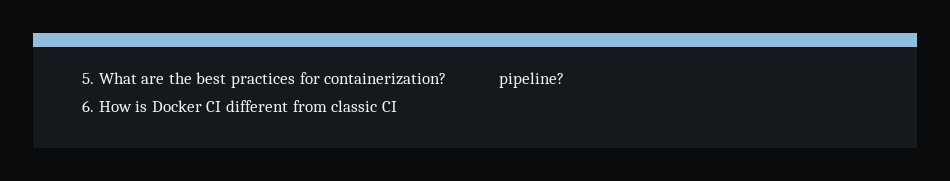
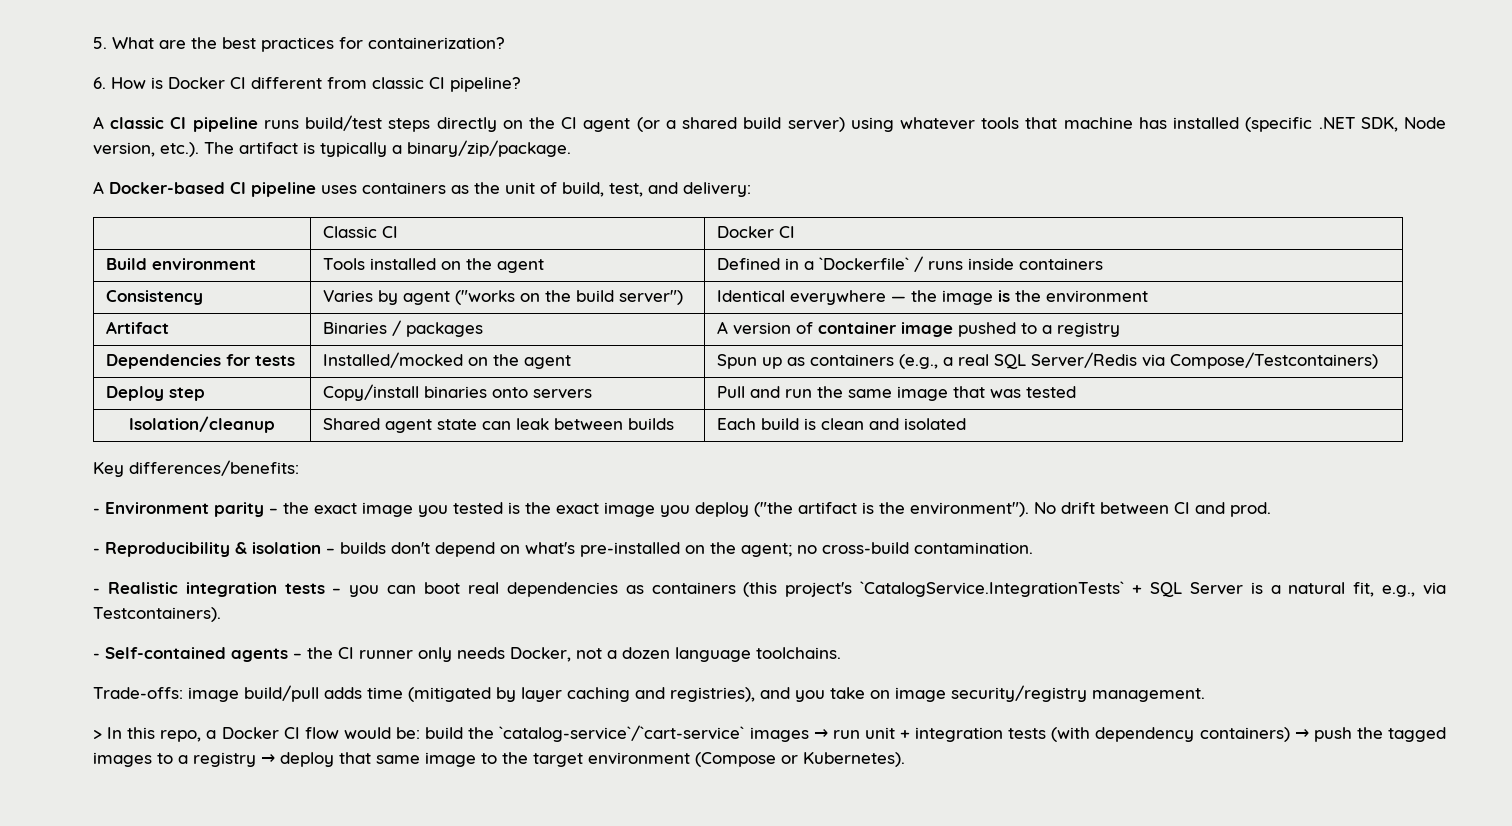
(564, 80) none -> [93,115,1446,132] [93,140,571,157] [93,181,751,197] [322,226,398,238] [716,226,795,238] [105,258,256,270] [322,258,544,273] [716,256,1103,272] [105,290,203,305] [322,290,683,305] [716,290,1148,305] [105,321,169,334] [322,320,483,337] [716,321,1120,337] [105,354,295,369] [322,352,571,369] [716,352,1378,369] [105,386,205,401] [322,384,592,401] [716,386,1076,401] [129,416,275,433] [322,418,674,433] [716,418,966,430] [93,460,299,477] [93,502,1271,517] [93,542,1033,557] [93,581,1446,597] [93,607,221,622] [93,647,841,662] [93,685,1205,702] [93,725,1446,742] [93,752,905,767] // A classic CI pipeline runs build/test steps directly on the CI agent (or a shared build server) using whatever tools that machine has installed (specific .NET SDK, Node version, etc.). The artifact is typically a binary/zip/package. // A Docker-based CI pipeline uses containers as the unit of build, test, and delivery: // | Classic CI | Docker CI // Build environment | Tools installed on the agent | Defined in a `Dockerfile` / runs inside containers // Consistency | Varies by agent ("works on the build server") | Identical everywhere — the image is the environment // Artifact | Binaries / packages | A version of container image pushed to a registry // Dependencies for tests | Installed/mocked on the agent | Spun up as containers (e.g., a real SQL Server/Redis via Compose/Testcontainers) // Deploy step | Copy/install binaries onto servers | Pull and run the same image that was tested // Isolation/cleanup | Shared agent state can leak between builds | Each build is clean and isolated // Key differences/benefits: // - Environment parity – the exact image you tested is the exact image you deploy ("the artifact is the environment"). No drift between CI and prod. // - Reproducibility & isolation – builds don't depend on what's pre-installed on the agent; no cross-build contamination. // - Realistic integration tests – you can boot real dependencies as containers (this project's `CatalogService.IntegrationTests` + SQL Server is a natural fit, e.g., via Testcontainers). // - Self-contained agents – the CI runner only needs Docker, not a dozen language toolchains. // Trade-offs: image build/pull adds time (mitigated by layer caching and registries), and you take on image security/registry management. // > In this repo, a Docker CI flow would be: build the `catalog-service`/`cart-service` images → run unit + integration tests (with dependency containers) → push the tagged images to a registry → deploy that same image to the target environment (Compose or Kubernetes).

